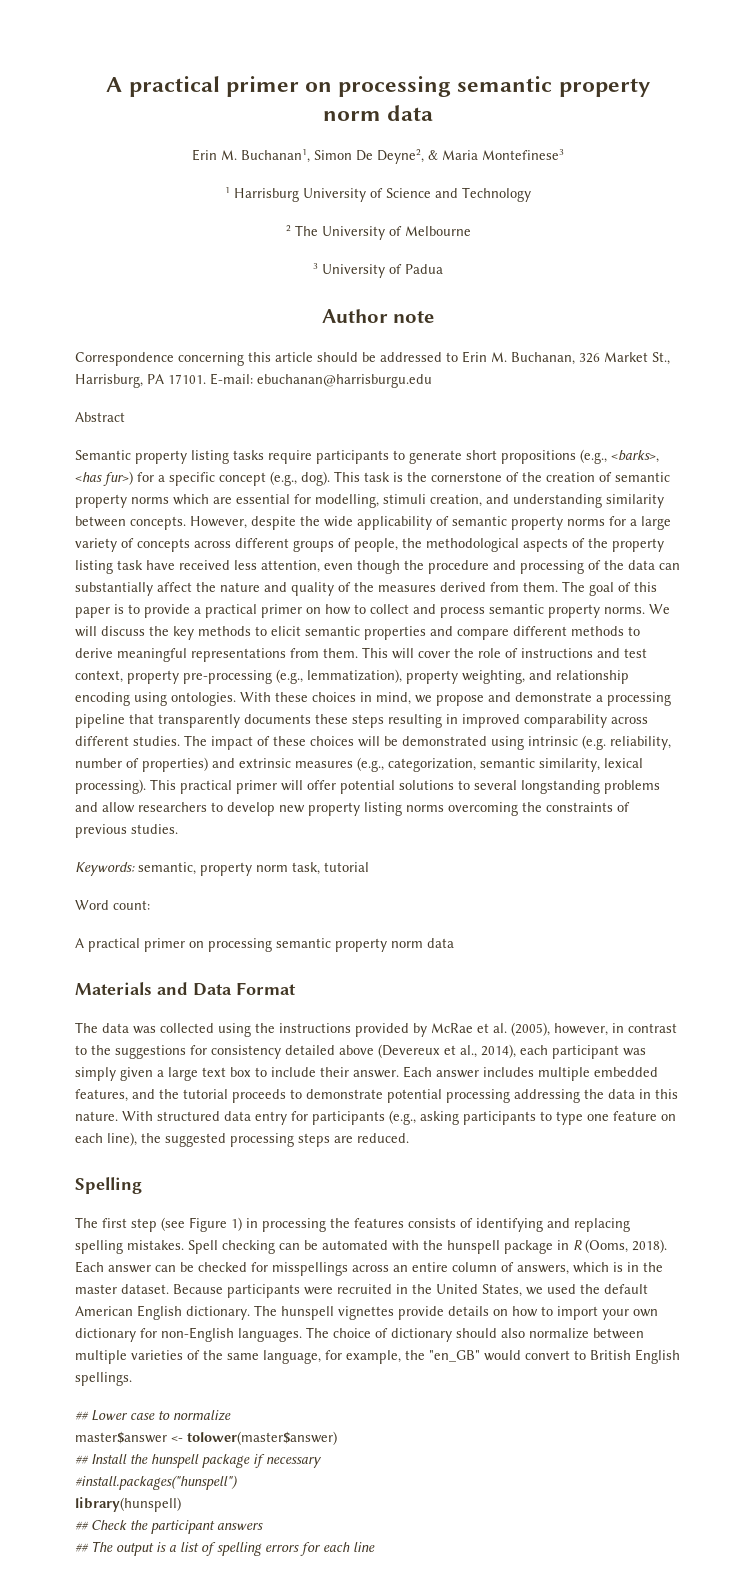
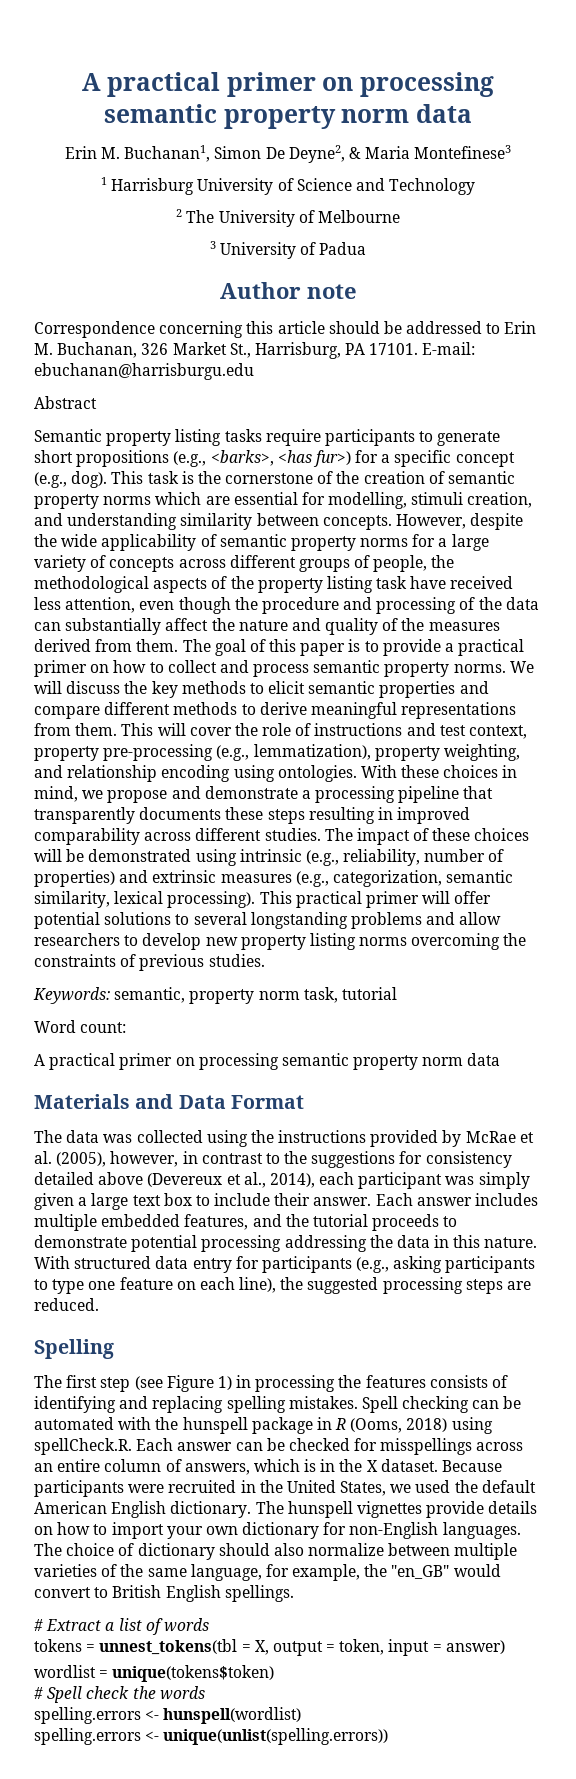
[582,735,606,750] (e.g. -> [305,850,339,866] (e.g.,
[632,1239,667,1253] 2018). -> [406,1417,493,1434] [34,1438,132,1455] 2018) using spellCheck.R.
[75,1284,117,1294] master -> [366,1460,378,1472] X
[75,1410,231,1421] [75,1431,337,1445] [75,1454,322,1468] [75,1475,238,1490] [75,1497,181,1512] [75,1520,263,1534] [75,1541,375,1556] ## Lower case to normalize // master$answer <- tolower(master$answer) // ## Install the hunspell package if necessary // #install.packages("hunspell") // library(hunspell) // ## Check the participant answers // ## The output is a list of spelling errors for each line -> [34,1618,209,1635] [34,1639,505,1656] [34,1665,275,1682] [34,1686,205,1703] [34,1707,302,1724] [34,1728,389,1745] # Extract a list of words // tokens = unnest_tokens(tbl = X, output = token, input = answer) // wordlist = unique(tokens$token) // # Spell check the words // spelling.errors <- hunspell(wordlist) // spelling.errors <- unique(unlist(spelling.errors))

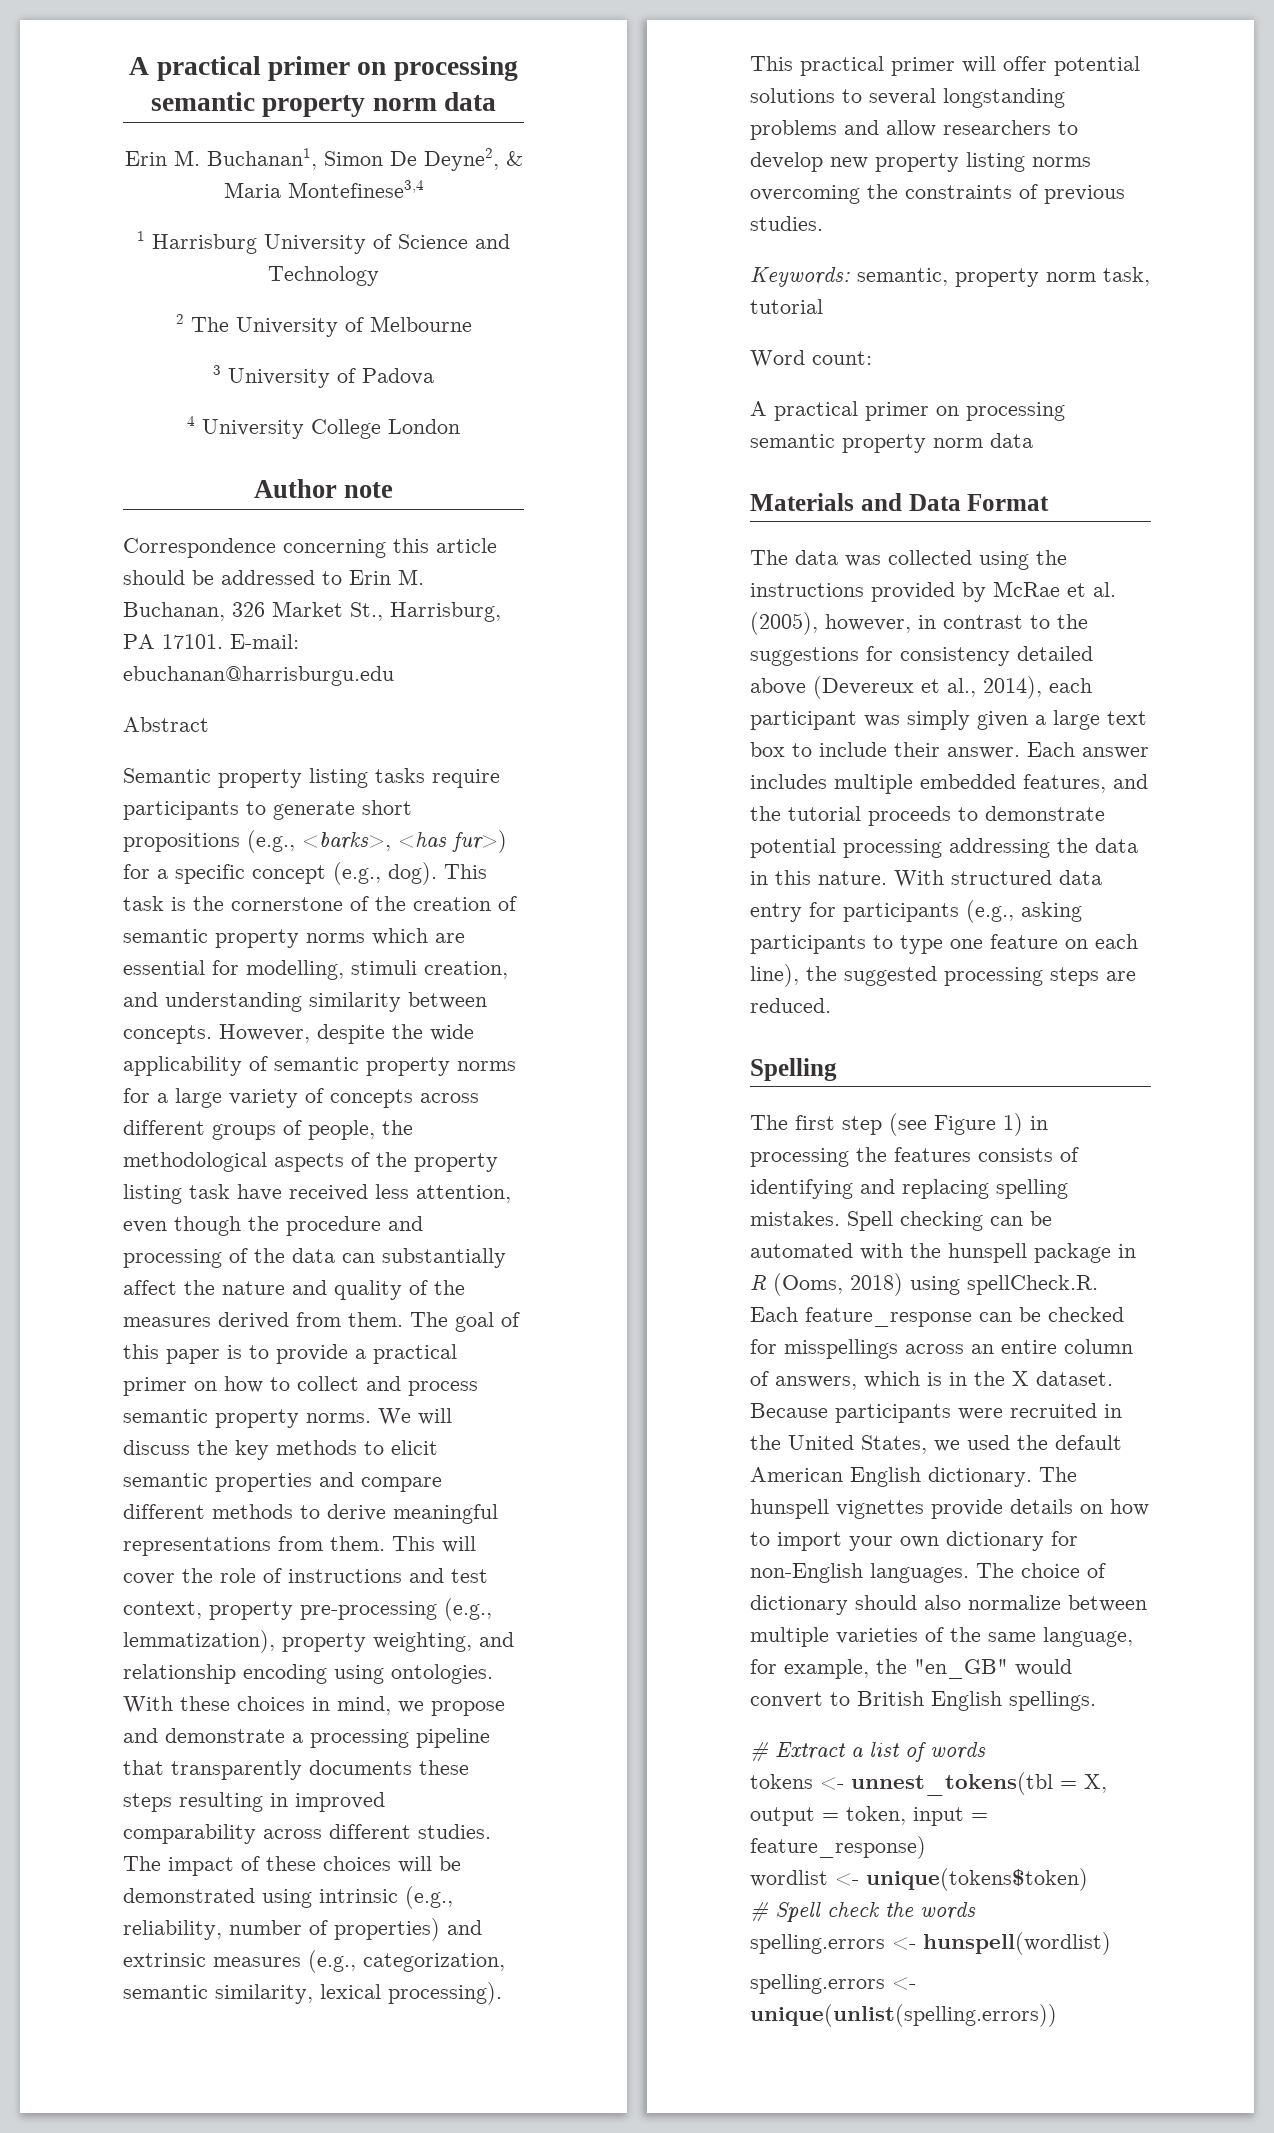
[414,145,512,159] Montefinese3 -> [287,180,424,198] Montefinese3,4
[319,242,367,255] Padua -> [362,368,434,385] [187,416,460,439] Padova // 4 University College London
[177,1442,233,1451] answer -> [805,1307,972,1327] feature_response
[86,1644,96,1652] = -> [820,1777,844,1790] <-
[445,1640,505,1654] answer) -> [750,1836,926,1859] feature_response)
[99,1670,109,1678] = -> [835,1873,859,1886] <-

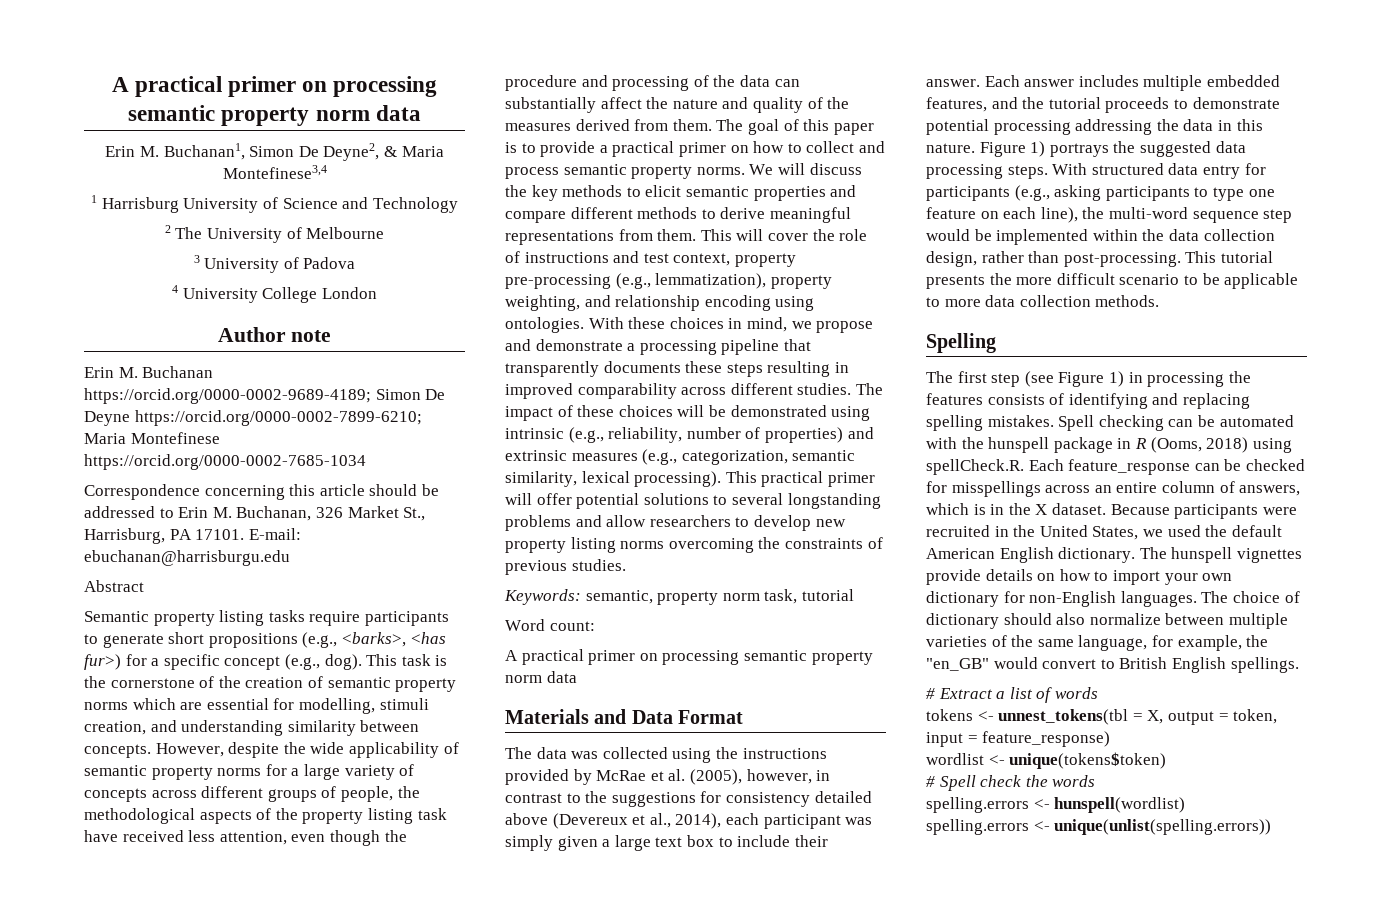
(394, 490) none -> [84,366,214,378] [84,388,446,404] [84,410,422,426] [84,432,220,444] [84,454,366,470] // Erin M. Buchanan https://orcid.org/0000-0002-9689-4189; Simon De Deyne https://orcid.org/0000-0002-7899-6210; Maria Montefinese https://orcid.org/0000-0002-7685-1034
(887, 878) none -> [979,141,1246,157] [926,164,1048,179] Figure 1) portrays the suggested data processing steps.
[844,966,1136,986] [750,998,831,1013] suggested processing steps are reduced. -> [1108,207,1293,223] [926,229,1275,245] [926,251,1273,267] [926,273,1299,289] [926,295,1160,307] multi-word sequence step would be implemented within the data collection design, rather than post-processing. This tutorial presents the more difficult scenario to be applicable to more data collection methods.

